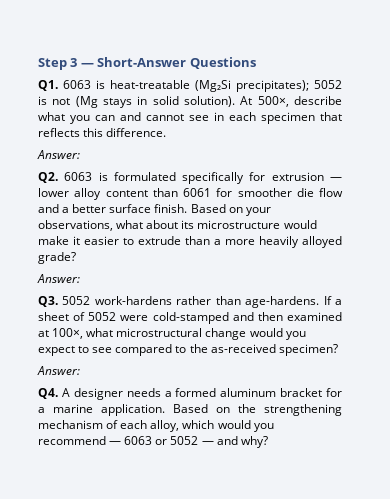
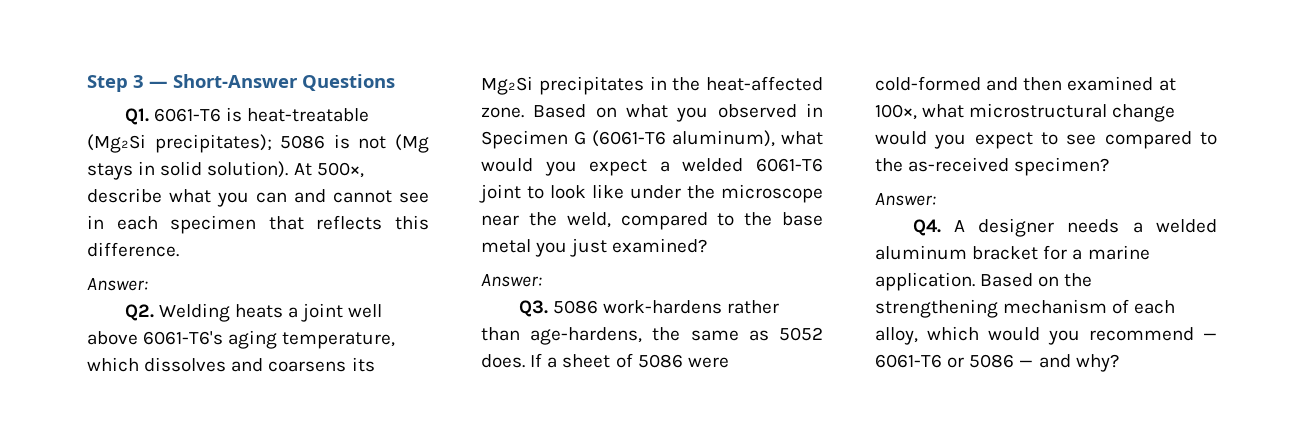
[63,80,91,89] 6063 -> [153,108,221,122] 6061-T6
[314,80,342,89] 5052 -> [280,135,326,149] 5086
[64,172,342,184] [38,188,343,200] [38,204,271,216] [38,220,317,231] [38,236,342,248] [38,252,76,264] 6063 is formulated specifically for extrusion — lower alloy content than 6061 for smoother die flow and a better surface finish. Based on your observations, what about its microstructure would make it easier to extrude than a more heavily alloyed grade? -> [158,303,383,322] [87,330,396,349] [87,357,375,372] [481,76,823,95] [481,103,823,122] [481,130,823,149] [481,158,823,176] [479,184,823,203] [481,212,823,230] [481,238,708,257] Welding heats a joint well above 6061-T6's aging temperature, which dissolves and coarsens its Mg₂Si precipitates in the heat-affected zone. Based on what you observed in Specimen G (6061-T6 aluminum), what would you expect a welded 6061-T6 joint to look like under the microscope near the weld, compared to the base metal you just examined?
[62,296,91,305] 5052 -> [552,300,598,314] 5086
[245,296,320,308] age-hardens. -> [530,327,823,345] [481,354,525,368] age-hardens, the same as 5052 does.
[88,312,229,324] 5052 were cold-stamped -> [637,354,729,368] [875,76,981,91] 5086 were cold-formed
[175,388,217,397] formed -> [1156,219,1217,233] welded
[124,436,199,445] 6063 or 5052 -> [875,354,1015,368] 6061-T6 or 5086

